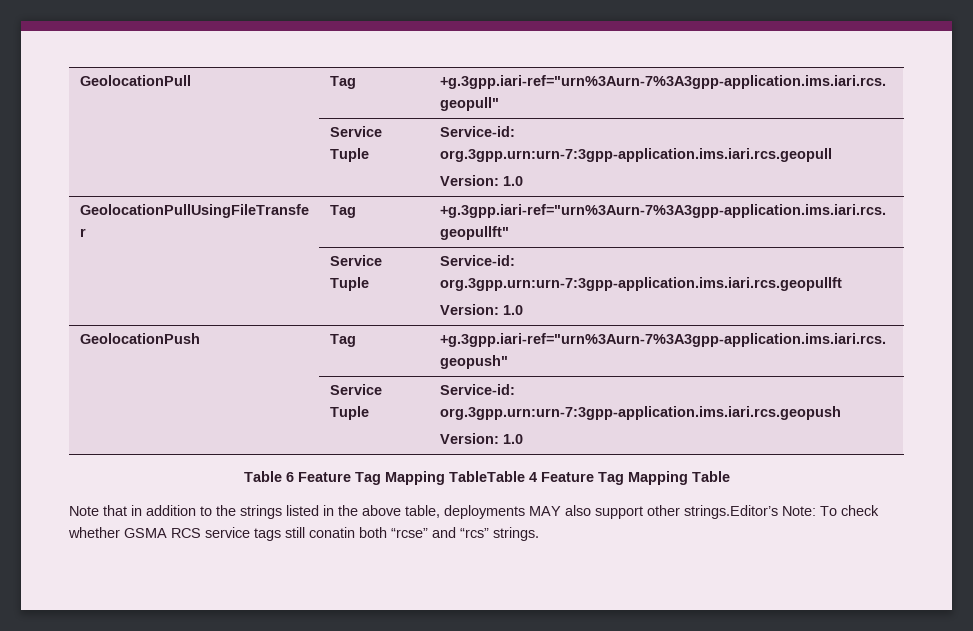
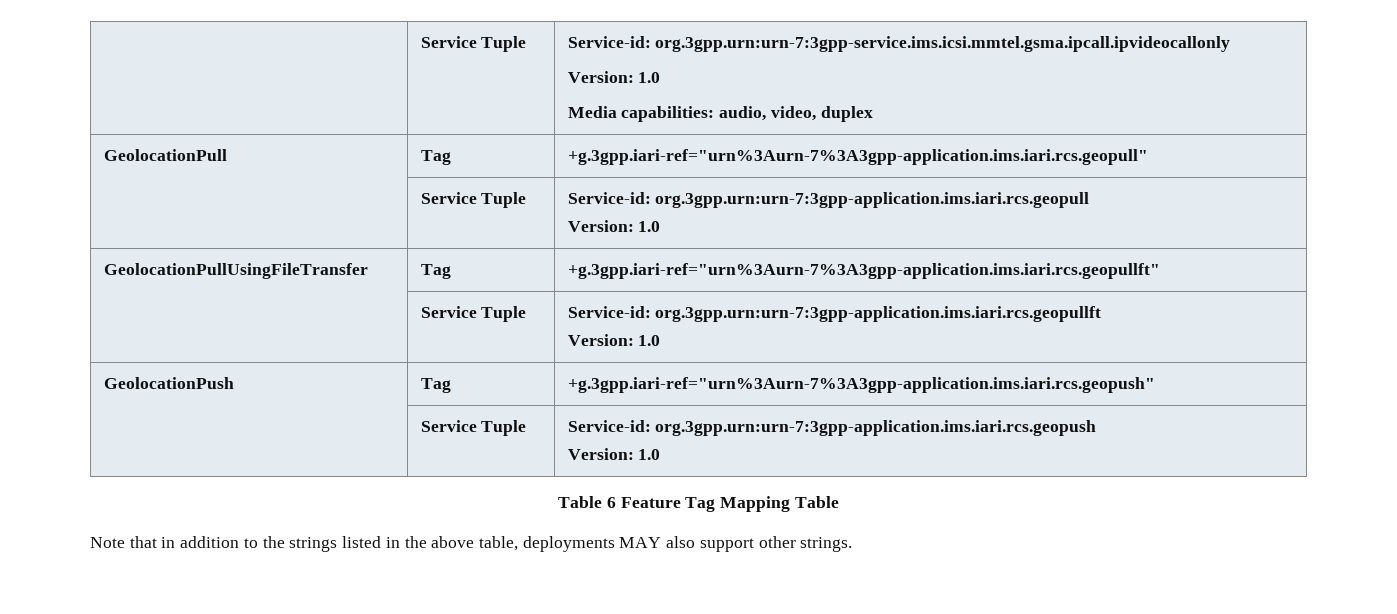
(79, 80) none -> [420,36,527,52] [567,36,1231,52] [567,71,661,83] [567,106,873,122] | Service Tuple | Service-id: org.3gpp.urn:urn-7:3gpp-service.ims.icsi.mmtel.gsma.ipcall.ipvideocallonly // Version: 1.0 // Media capabilities: audio, video, duplex //
[448,471,688,485] TableTable 4 Feature Tag Mapping -> (791, 504) none
[684,505,879,519] [68,527,489,541] strings.Editor’s Note: To check whether GSMA RCS service tags still conatin both “rcse” and “rcs” -> (796, 542) none

